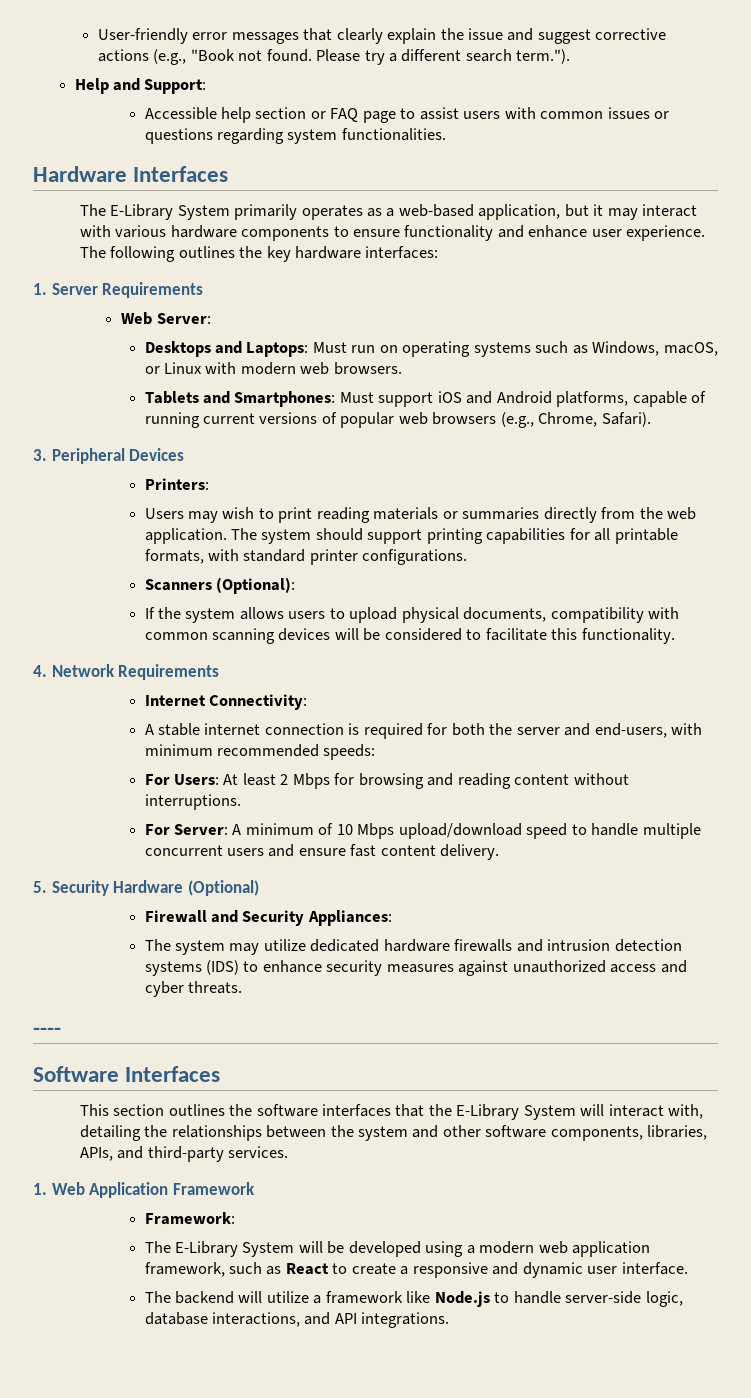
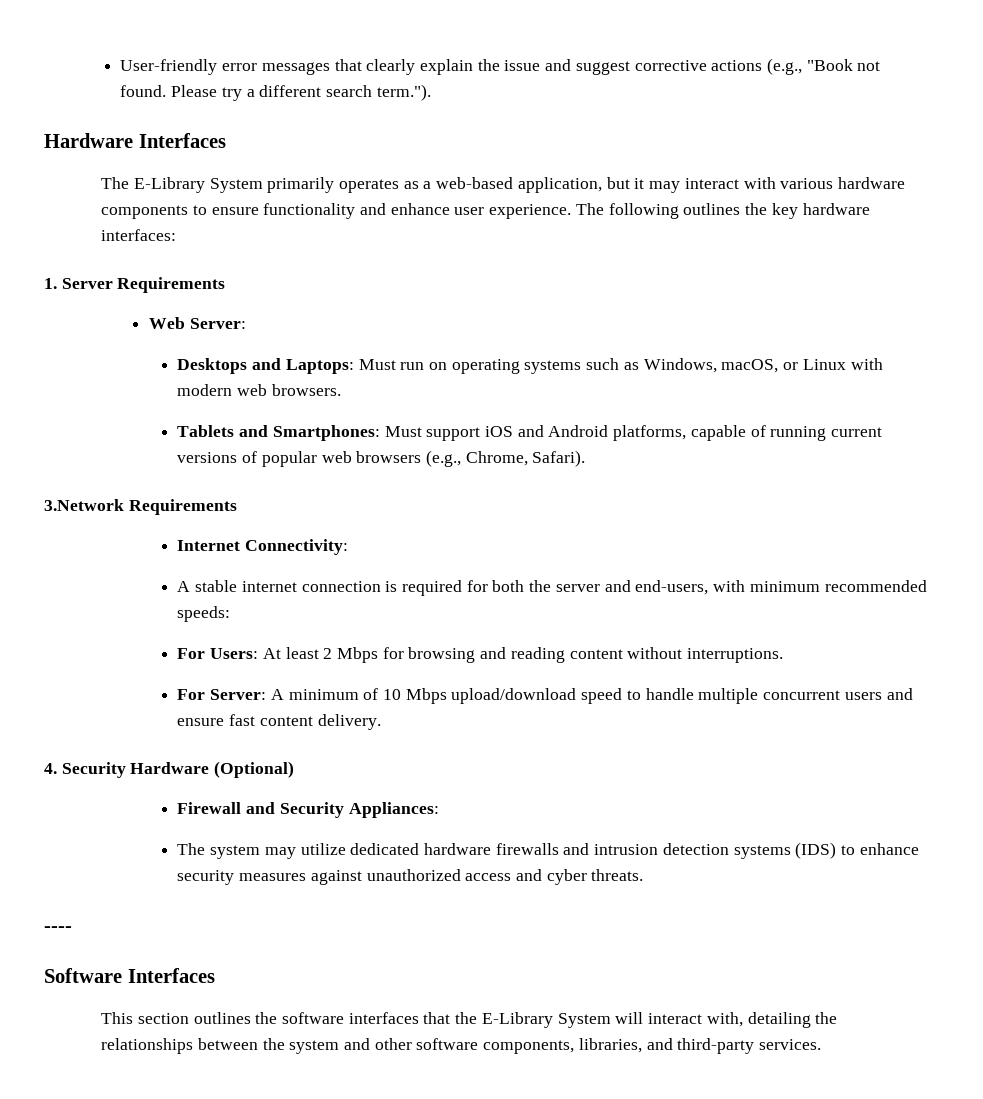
[74,78,207,94] [144,107,669,123] [144,128,446,144] // Help and Support: // Accessible help section or FAQ page to assist users with common issues or questions regarding system functionalities. -> (431, 92) none
[33,448,185,464] [144,478,209,490] [144,507,696,523] [144,528,678,544] [144,549,468,565] [144,577,295,594] [144,607,680,623] [144,628,675,644] [33,664,115,677] 3. Peripheral Devices // Printers: // Users may wish to print reading materials or summaries directly from the web application. The system should support printing capabilities for all printable formats, with standard printer configurations. // Scanners (Optional): // If the system allows users to upload physical documents, compatibility with common scanning devices will be considered to facilitate this functionality. // 4. Network -> [44,499,124,511] 3.Network
[33,881,47,893] 5. -> [44,763,57,774] 4.
[79,1147,113,1161] APIs, -> (642, 1045) none
[33,1182,255,1198] [144,1212,235,1225] [144,1241,651,1257] [144,1262,688,1278] [144,1291,683,1307] [144,1312,450,1328] // 1. Web Application Framework // Framework: // The E-Library System will be developed using a modern web application framework, such as React to create a responsive and dynamic user interface. // The backend will utilize a framework like Node.js to handle server-side logic, database interactions, and API integrations. -> (822, 1044) none

